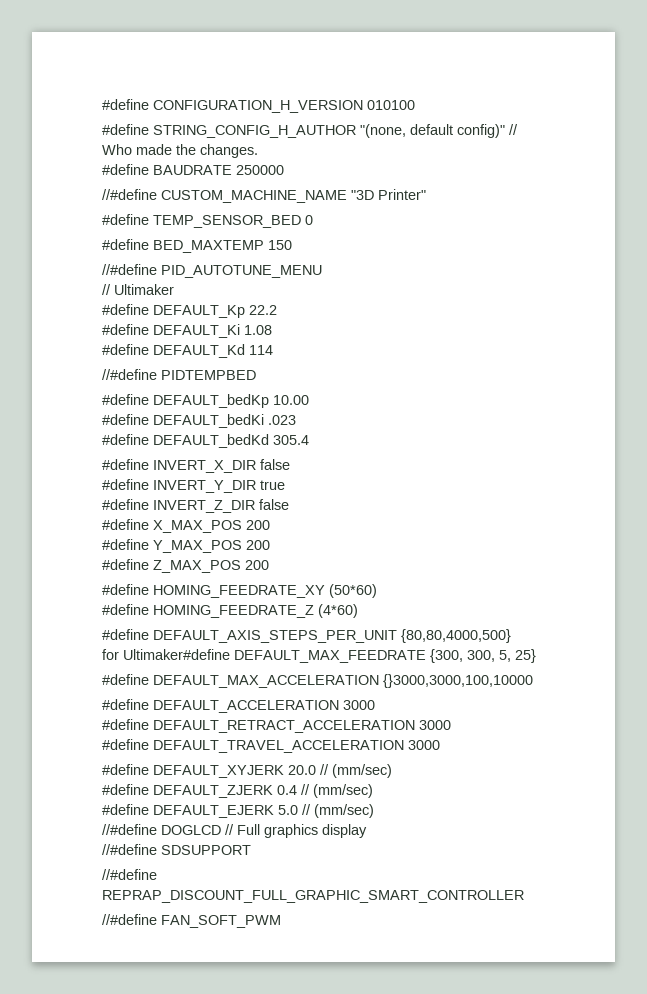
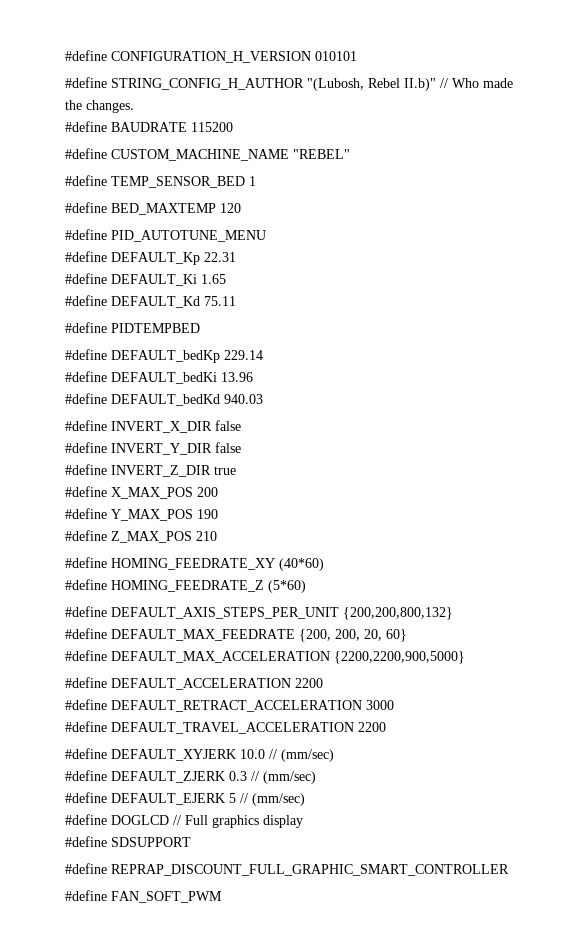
[367,100,415,110] 010100 -> [315,51,357,61] 010101
[360,124,505,138] "(none, default config)" -> [307,78,436,91] "(Lubosh, Rebel II.b)"
[236,165,284,175] [102,189,426,203] 250000 // //#define CUSTOM_MACHINE_NAME "3D Printer" -> [191,122,233,132] [65,148,350,161] 115200 // #define CUSTOM_MACHINE_NAME "REBEL"
[305,215,313,225] 0 -> [249,176,256,186] 1
[268,240,292,250] [102,264,157,275] 150 // //#define -> [220,203,241,213] [65,229,107,240] 120 // #define
[102,284,174,295] // // Ultimaker -> (266, 236) none
[249,305,277,315] 22.2 -> [204,252,236,262] 22.31
[244,325,272,335] 1.08 -> [201,274,226,284] 1.65
[249,345,273,355] [102,369,157,380] 114 // //#define -> [204,296,236,306] [65,322,107,333] 75.11 // #define
[273,395,309,405] 10.00 -> [224,350,263,360] 229.14
[268,415,296,425] .023 -> [221,372,253,382] 13.96
[273,435,309,445] 305.4 -> [224,394,263,404] 940.03
[260,480,285,490] true -> [215,442,241,453] false
[259,499,289,510] false -> [214,466,236,475] true
[246,540,270,550] 200 -> [197,509,218,519] 190
[245,560,269,570] 200 -> [196,531,217,541] 210
[329,584,377,598] (50*60) -> [279,558,324,571] (40*60)
[318,604,358,618] (4*60) -> [268,580,306,593] (5*60)
[401,629,511,643] [102,649,536,663] {80,80,4000,500} // for Ultimaker#define DEFAULT_MAX_FEEDRATE {300, 300, 5, 25} -> [343,607,453,620] [65,628,407,642] {200,200,800,132} // #define DEFAULT_MAX_FEEDRATE {200, 200, 20, 60}
[383,674,533,688] {}3000,3000,100,10000 -> [334,651,465,664] {2200,2200,900,5000}
[343,700,375,710] 3000 -> [295,678,323,688] 2200
[408,740,440,750] 3000 -> [358,722,386,732] 2200
[288,765,316,775] 20.0 -> [240,749,265,759] 10.0
[277,785,297,795] 0.4 -> [229,771,247,781] 0.3
[278,804,374,818] [102,824,157,835] 5.0 // (mm/sec) // //#define -> [229,793,305,806] [65,814,107,825] 5 // (mm/sec) // #define
[102,844,157,855] //#define -> [65,836,107,847] #define
[102,869,157,880] //#define -> [65,863,107,874] #define
[102,914,157,925] //#define -> [65,890,107,901] #define

